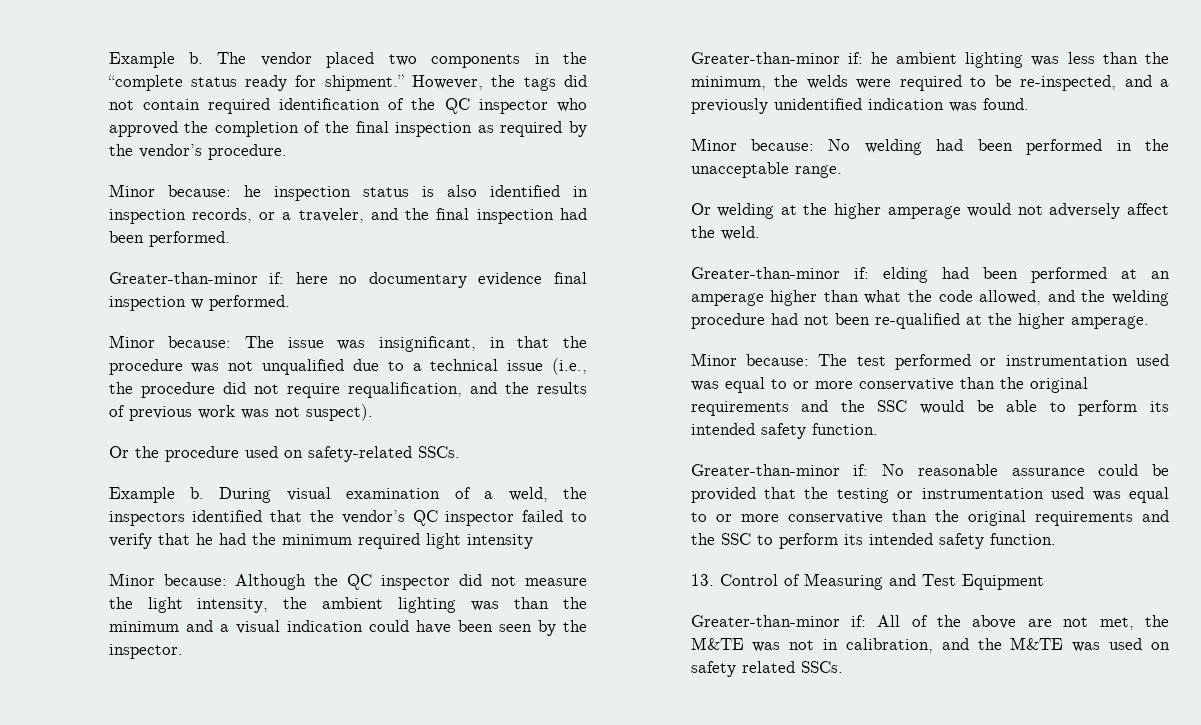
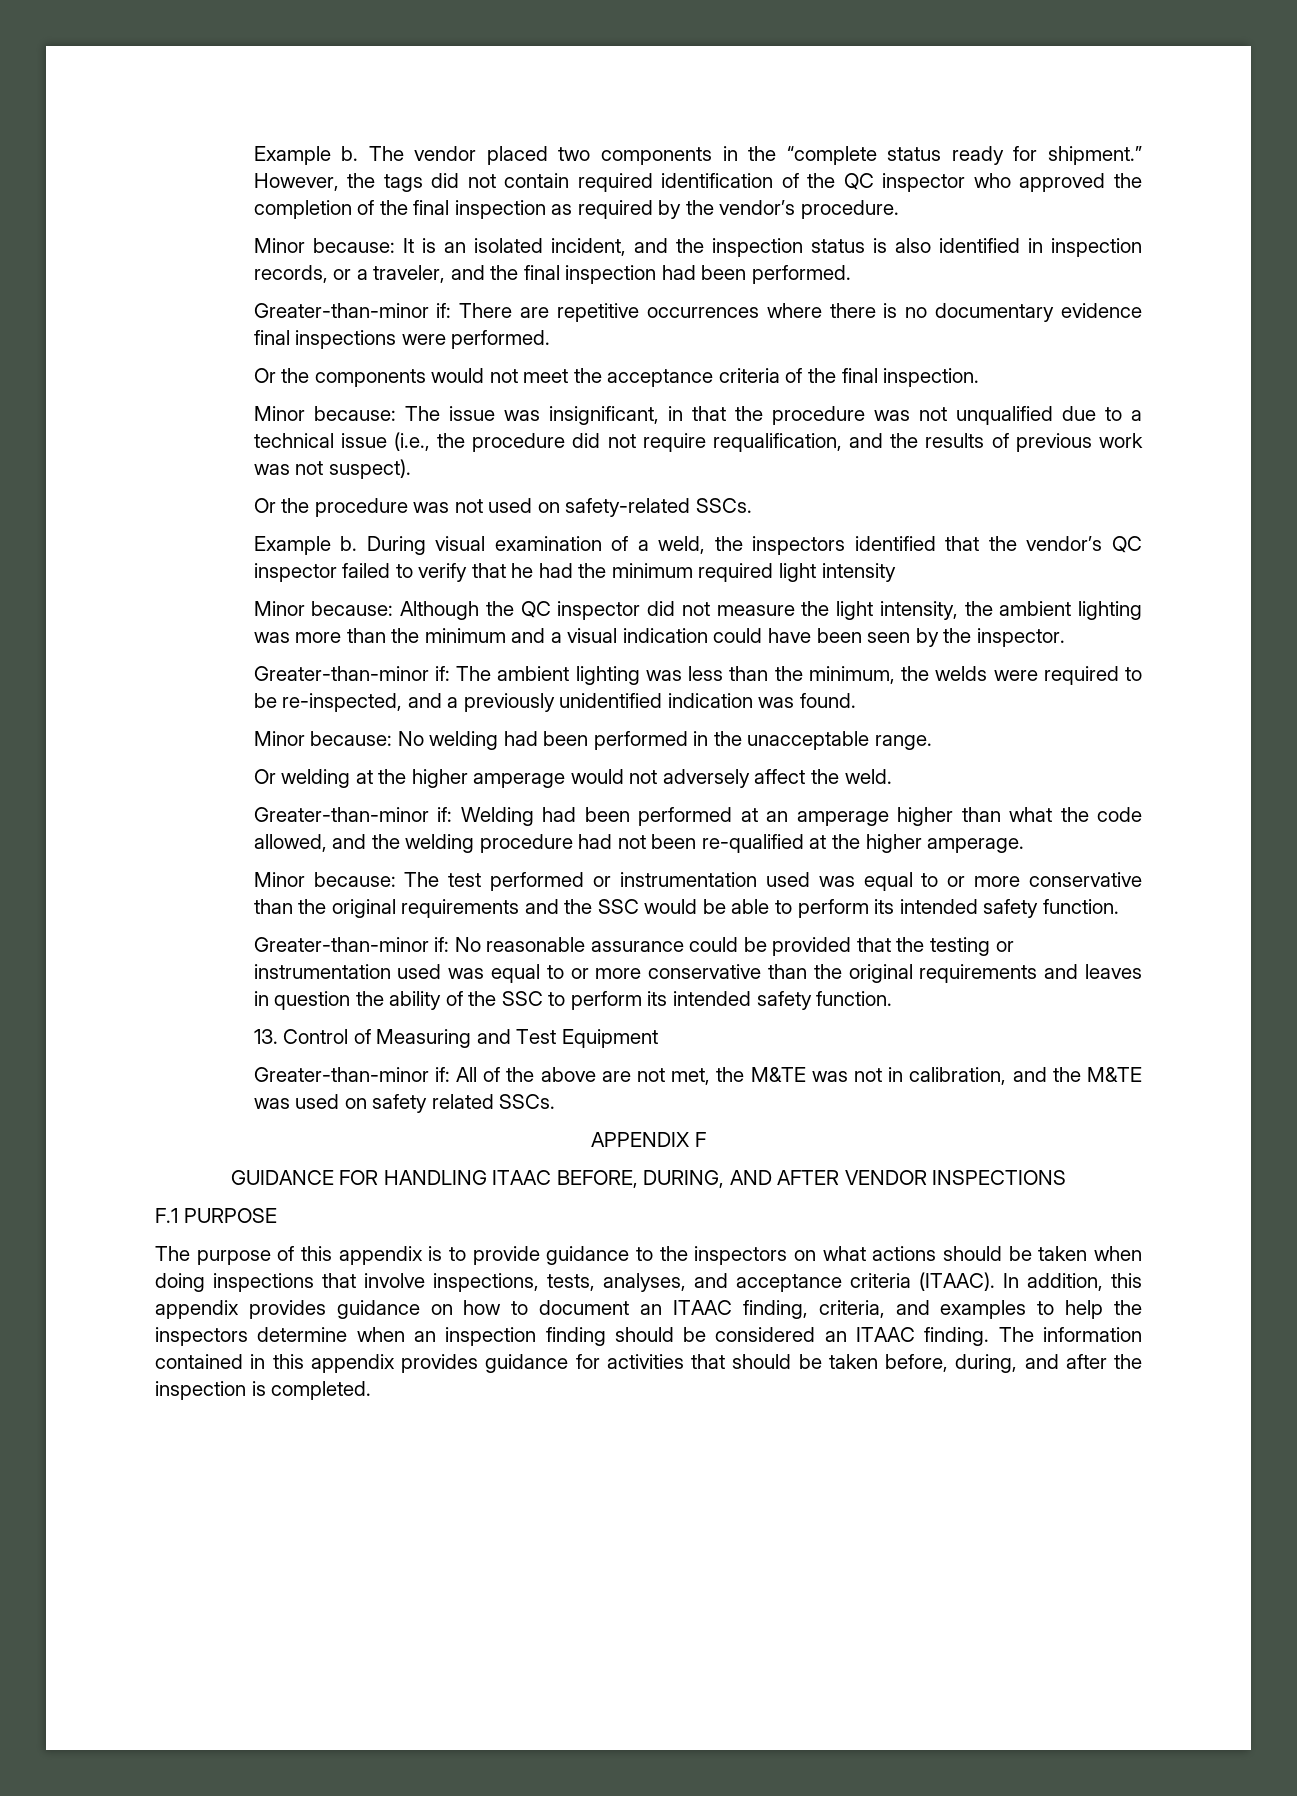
[243,185,261,197] he -> [402,238,704,256] It is an isolated incident, and the
[295,272,328,284] here -> [459,303,898,322] There are repetitive occurrences where there is
[108,295,290,311] inspection w performed. -> [295,330,551,349] [253,368,980,387] inspections were performed. // Or the components would not meet the acceptance criteria of the final inspection.
(239, 454) none -> [413,499,483,513] was not
(500, 606) none -> [295,632,342,643] more
[870,52,888,64] he -> [456,666,492,681] The
[882,267,928,283] elding -> [460,807,534,826] Welding
(1169, 516) none -> [1085,964,1143,979] [253,991,463,1010] leaves in question the ability of
(843, 667) none -> [591,1132,706,1147] [230,1170,1067,1188] [155,1208,277,1223] [155,1246,1142,1265] [155,1272,1142,1292] [155,1300,1142,1319] [155,1327,1142,1346] [155,1354,1142,1373] [155,1381,372,1400] // APPENDIX F // GUIDANCE FOR HANDLING ITAAC BEFORE, DURING, AND AFTER VENDOR INSPECTIONS // F.1 PURPOSE // The purpose of this appendix is to provide guidance to the inspectors on what actions should be taken when doing inspections that involve inspections, tests, analyses, and acceptance criteria (ITAAC). In addition, this appendix provides guidance on how to document an ITAAC finding, criteria, and examples to help the inspectors determine when an inspection finding should be considered an ITAAC finding. The information contained in this appendix provides guidance for activities that should be taken before, during, and after the inspection is completed.

